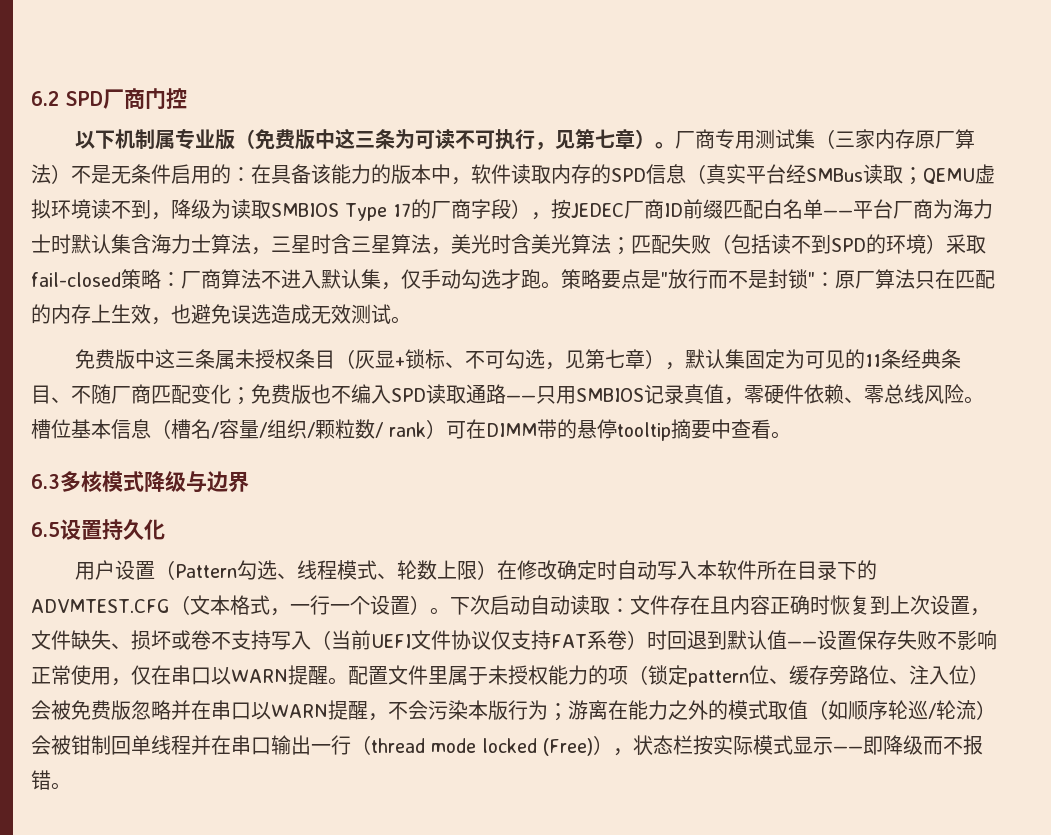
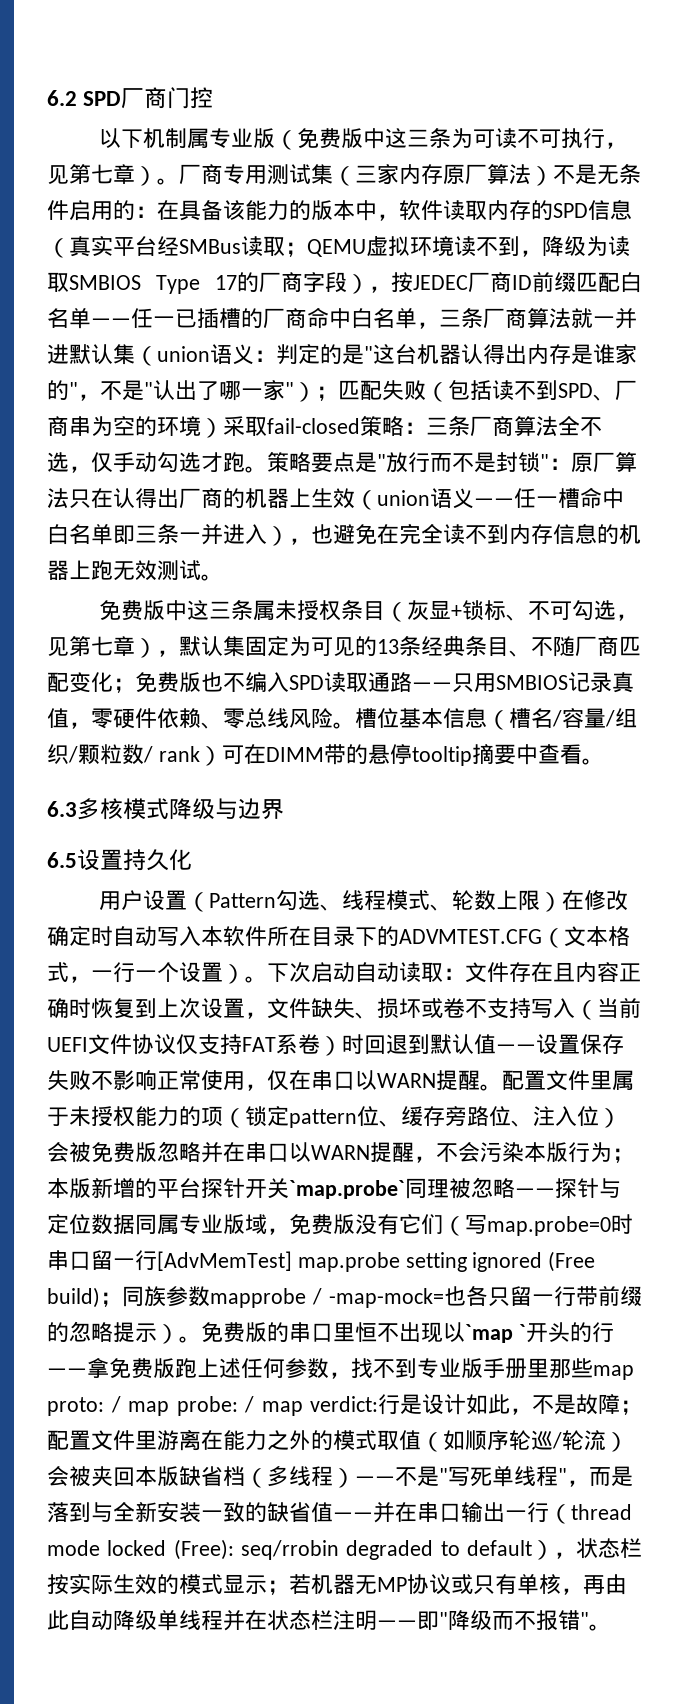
[852,199,993,219] [31,234,611,255] 平台厂商为海力士时默认集含海力士算法，三星时含三星算法，美光时含美光算法 -> [131,307,637,329] [47,344,637,366] [47,380,316,402] 任一已插槽的厂商命中白名单，三条厂商算法就一并进默认集（union语义：判定的是"这台机器认得出内存是谁家的"，不是"认出了哪一家"）
(866, 245) none -> [593,380,637,401] [47,416,135,436] 、厂商串为空
[181,269,381,289] 厂商算法不进入默认集 -> [426,416,602,437] [47,452,69,472] 三条厂商算法全不选
[955,270,995,289] [31,304,311,325] 匹配的内存上生效，也避免误选造成 -> [113,487,624,510] [47,523,641,546] [47,560,113,580] 认得出厂商的机器上生效（union语义——任一槽命中白名单即三条一并进入），也避免在完全读不到内存信息的机器上跑
[864,354,881,367] 11 -> [377,639,399,654] 13
(568, 712) none -> [47,1177,621,1199] [47,1214,633,1236] [47,1250,596,1272] [47,1285,642,1308] [47,1321,614,1344] [47,1358,634,1380] [47,1394,642,1416] [47,1430,157,1451] 本版新增的平台探针开关`map.probe`同理被忽略——探针与定位数据同属专业版域，免费版没有它们（写map.probe=0时串口留一行[AdvMemTest] map.probe setting ignored (Free build)；同族参数mapprobe / -map-mock=也各只留一行带前缀的忽略提示）。免费版的串口里恒不出现以`map `开头的行——拿免费版跑上述任何参数，找不到专业版手册里那些map proto: / map probe: / map verdict:行是设计如此，不是故障；配置文件里
[71,735,191,755] 钳制回单线程 -> [91,1466,633,1488] [47,1502,373,1523] 夹回本版缺省档（多线程）——不是"写死单线程"，而是落到与全新安装一致的缺省值——
[543,738,593,756] (Free) -> [173,1539,532,1560] (Free): seq/rrobin degraded to default
(753, 745) none -> [113,1574,179,1595] 生效的
[833,736,883,755] ——即 -> [267,1574,627,1595] [47,1610,448,1631] ；若机器无MP协议或只有单核，再由此自动降级单线程并在状态栏注明——即"
(51, 780) none -> [580,1612,589,1628] "

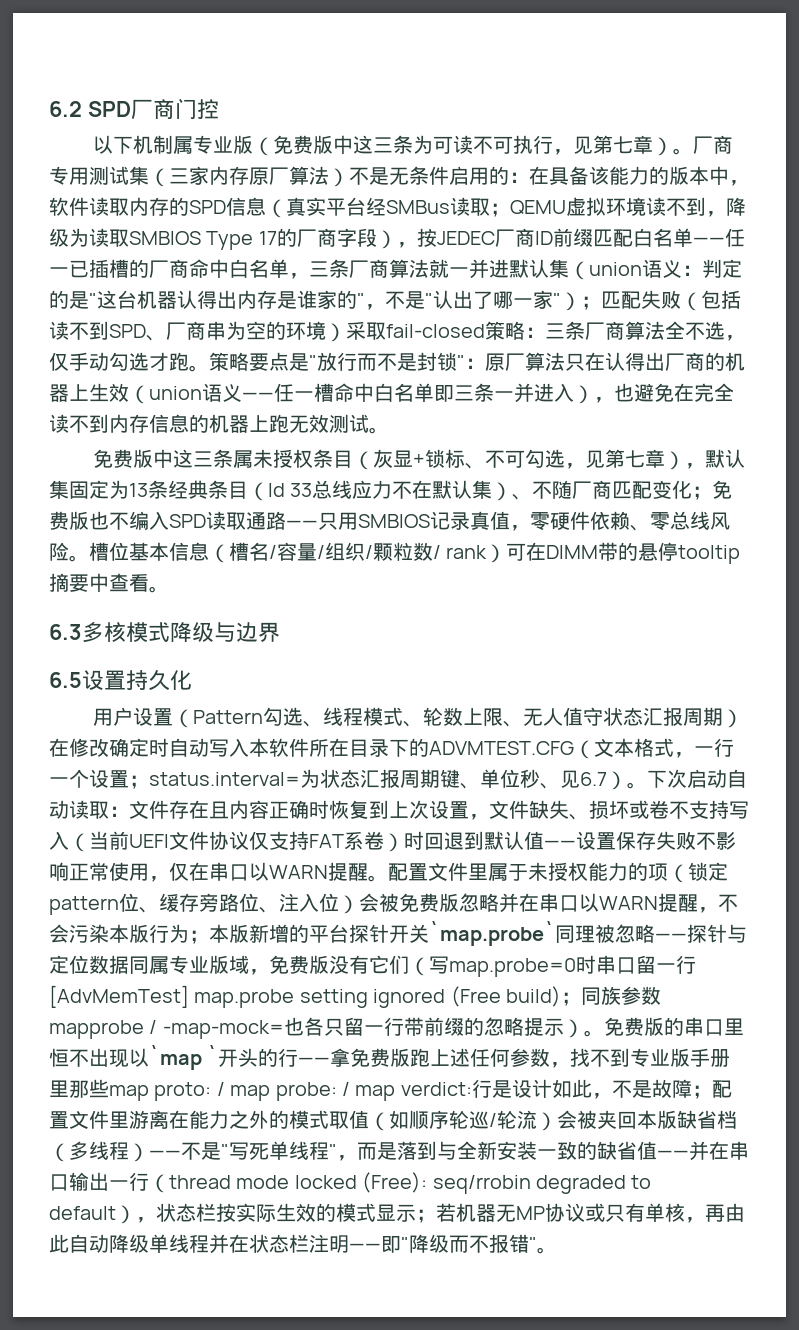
[311,636,377,656] 可见的 -> (129, 489) none
(509, 646) none -> [248,480,513,501] （Id 33总线应力不在默认集）
(541, 900) none -> [503,707,724,727] 、无人值守状态汇报周期
(223, 972) none -> [129,769,607,789] ；status.interval=为状态汇报周期键、单位秒、见6.7

